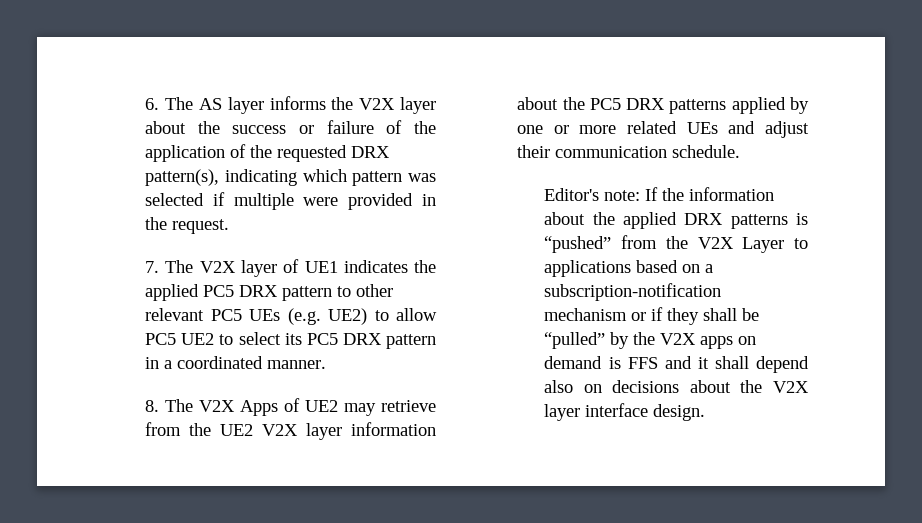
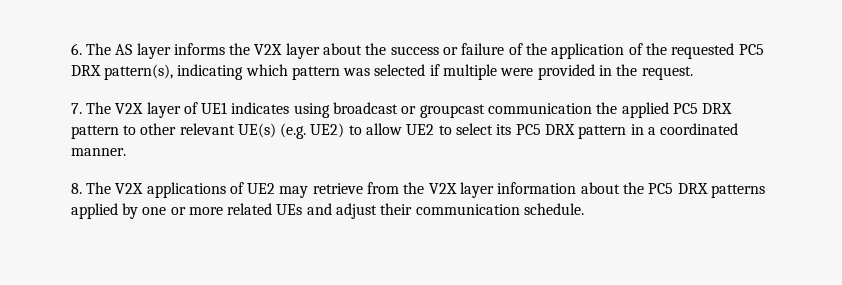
(348, 153) none -> [738,44,764,55] PC5
(408, 266) none -> [293,102,593,118] using broadcast or groupcast communication
[210,309,281,321] PC5 UEs -> [237,123,276,138] UE(s)
[145,333,177,345] PC5 -> (403, 129) none
[240,400,279,416] Apps -> [146,182,226,198] applications
[220,424,254,436] UE2 -> (425, 188) none
[544,187,775,201] [544,212,808,229] [544,235,808,253] [544,260,714,277] [544,283,722,301] [544,307,760,325] [544,332,757,349] [544,356,809,373] [544,380,809,393] [544,403,706,421] // Editor's note: If the information about the applied DRX patterns is “pushed” from the V2X Layer to applications based on a subscription-notification mechanism or if they shall be “pulled” by the V2X apps on demand is FFS and it shall depend also on decisions about the V2X layer interface design. -> (585, 209) none

